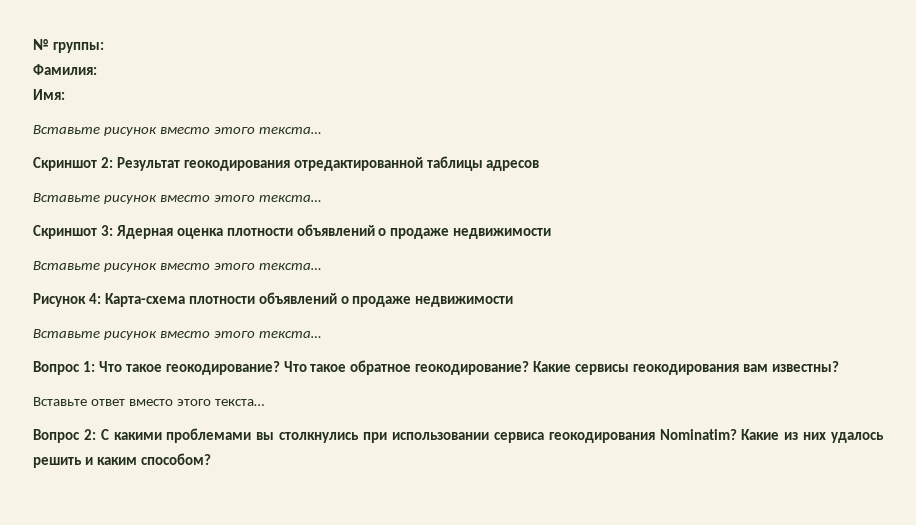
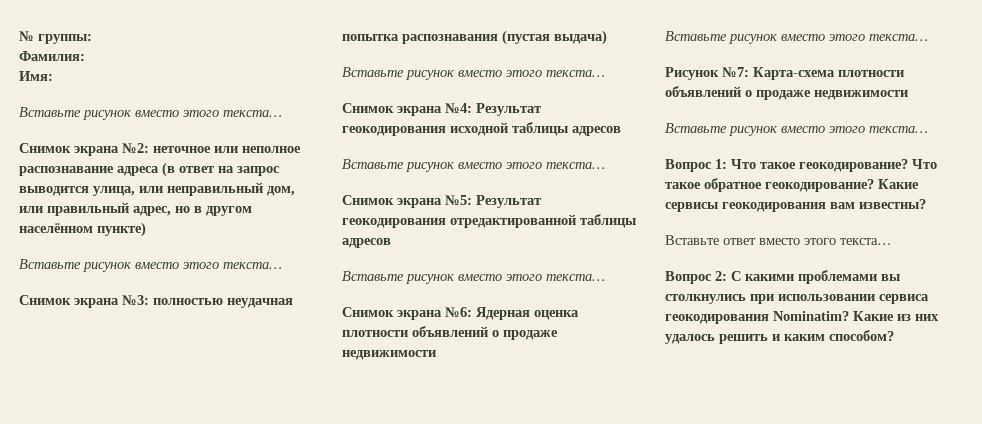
[33,157,113,171] Скриншот 2: -> [19,143,301,156] [19,162,280,177] [19,182,295,196] [19,202,252,216] [19,222,146,237] [19,259,282,272] [19,295,293,308] [342,30,607,45] [342,67,605,80] [342,103,541,116] [342,122,621,136] [342,159,605,172] [342,195,472,208] Снимок экрана №2: неточное или неполное распознавание адреса (в ответ на запрос выводится улица, или неправильный дом, или правильный адрес, но в другом населённом пункте) // Вставьте рисунок вместо этого текста… // Снимок экрана №3: полностью неудачная попытка распознавания (пустая выдача) // Вставьте рисунок вместо этого текста… // Снимок экрана №4: Результат геокодирования исходной таблицы адресов // Вставьте рисунок вместо этого текста… // Снимок экрана №5:
[33,225,113,239] Скриншот 3: -> [342,307,472,320] Снимок экрана №6:
[88,293,101,304] 4: -> [722,67,749,77] №7:

